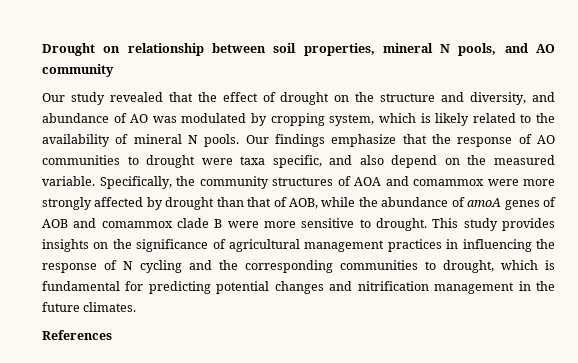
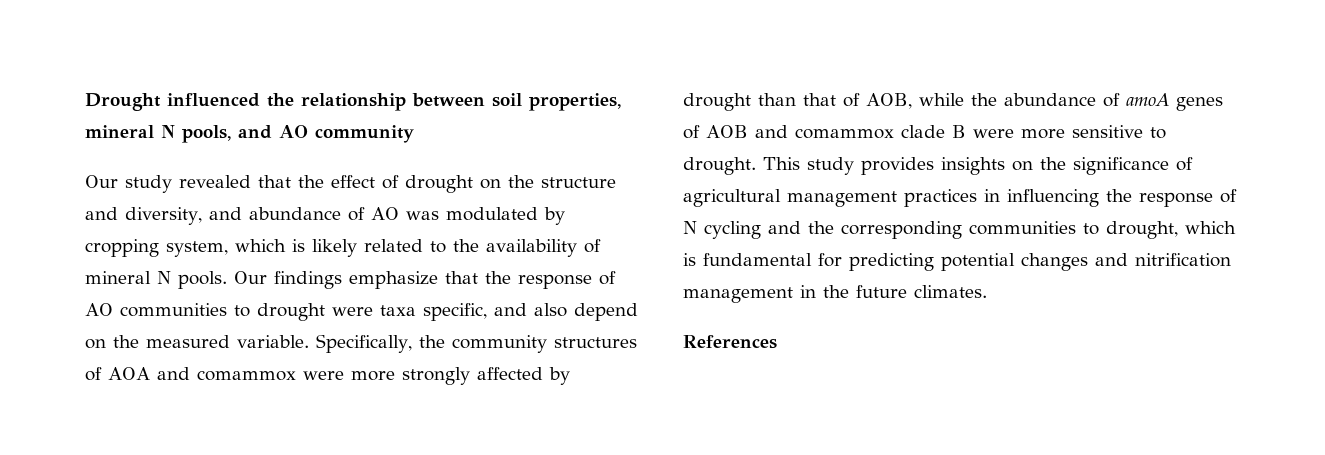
[103,46,121,53] on -> [167,93,294,107] influenced the

